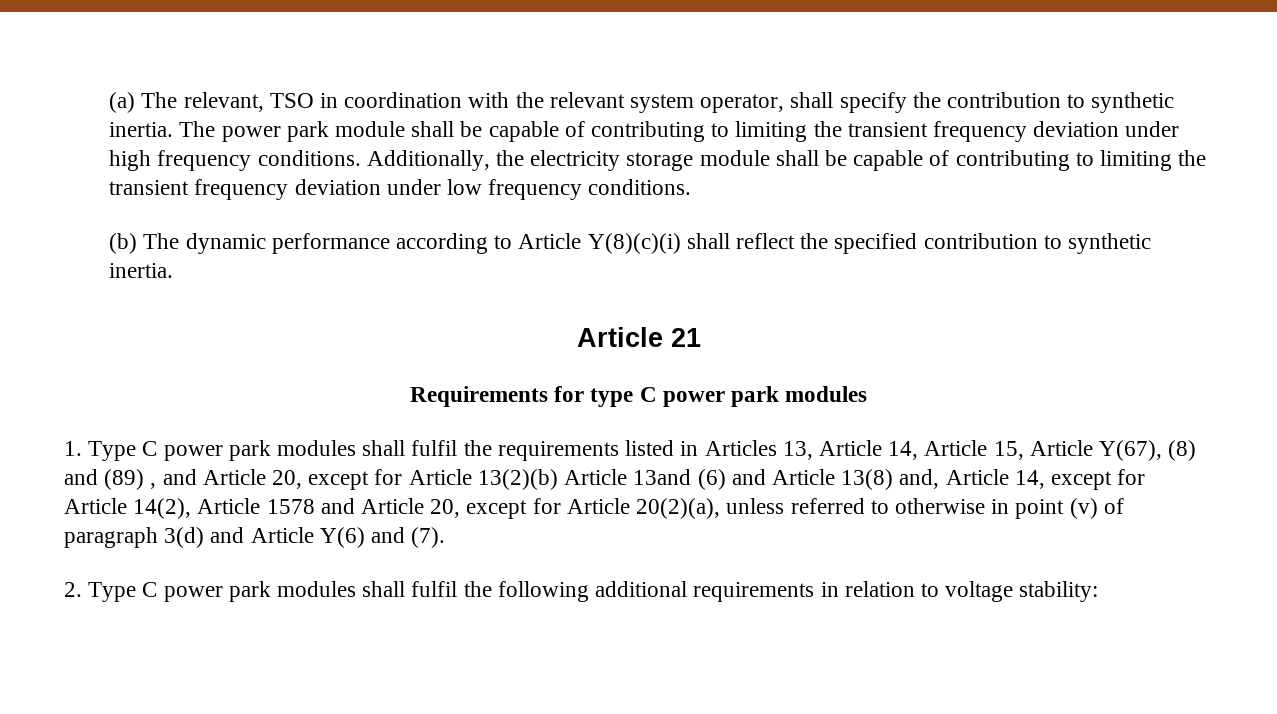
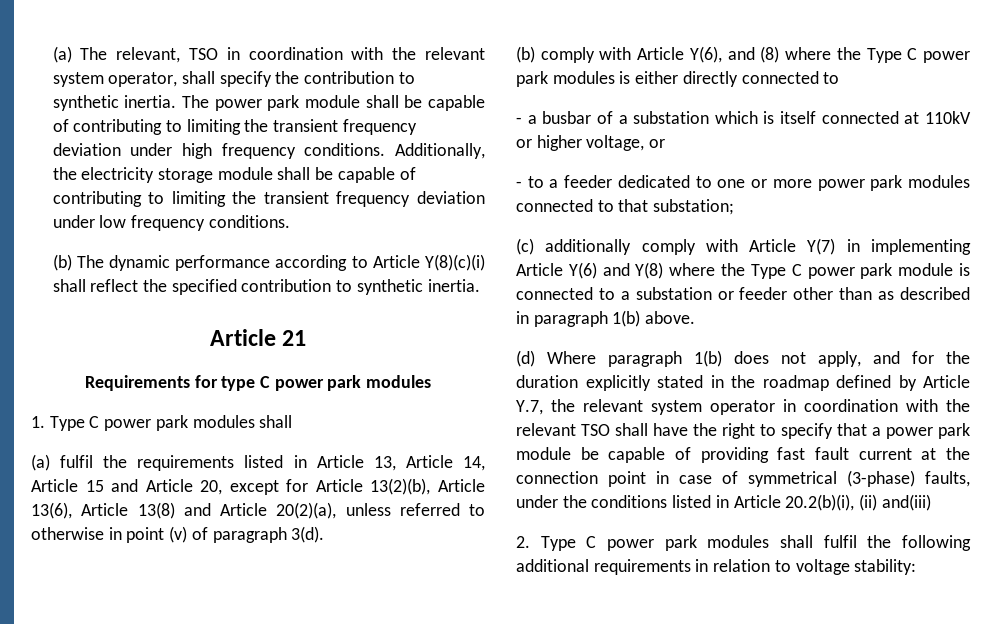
(406, 448) none -> [31,454,50,471] // (a)
[704,440,777,456] Articles -> [316,455,364,468] Article
[993,440,1197,461] [64,469,1146,490] [64,498,561,519] 15, Article Y(67), (8) and (89) , and Article 20, except for Article 13(2)(b) Article 13and (6) and Article 13(8) and, Article 14, except for Article 14(2), Article 1578 and Article 20, except for -> [85,478,485,495] [31,502,211,519] 15 and Article 20, except for Article 13(2)(b), Article 13(6), Article 13(8) and
[164,527,446,548] 3(d) and Article Y(6) and (7). -> [291,526,325,543] [516,46,970,63] [516,71,840,87] [516,111,971,124] [516,135,666,151] [516,175,970,191] [516,199,735,215] [516,238,971,255] [516,262,970,279] [516,287,971,300] [516,310,696,327] [516,350,970,367] [516,375,970,391] [516,399,970,415] [516,423,970,439] [516,447,970,463] [516,470,970,487] [516,494,931,511] 3(d). // (b) comply with Article Y(6), and (8) where the Type C power park modules is either directly connected to // - a busbar of a substation which is itself connected at 110kV or higher voltage, or // - to a feeder dedicated to one or more power park modules connected to that substation; // (c) additionally comply with Article Y(7) in implementing Article Y(6) and Y(8) where the Type C power park module is connected to a substation or feeder other than as described in paragraph 1(b) above. // (d) Where paragraph 1(b) does not apply, and for the duration explicitly stated in the roadmap defined by Article Y.7, the relevant system operator in coordination with the relevant TSO shall have the right to specify that a power park module be capable of providing fast fault current at the connection point in case of symmetrical (3-phase) faults, under the conditions listed in Article 20.2(b)(i), (ii) and(iii)

